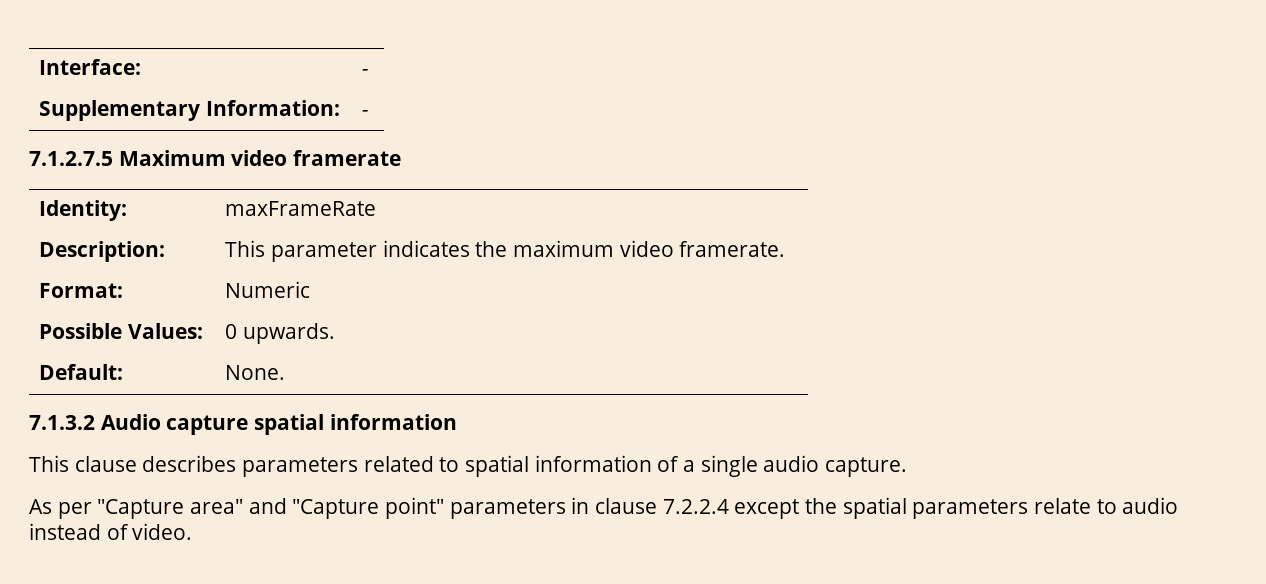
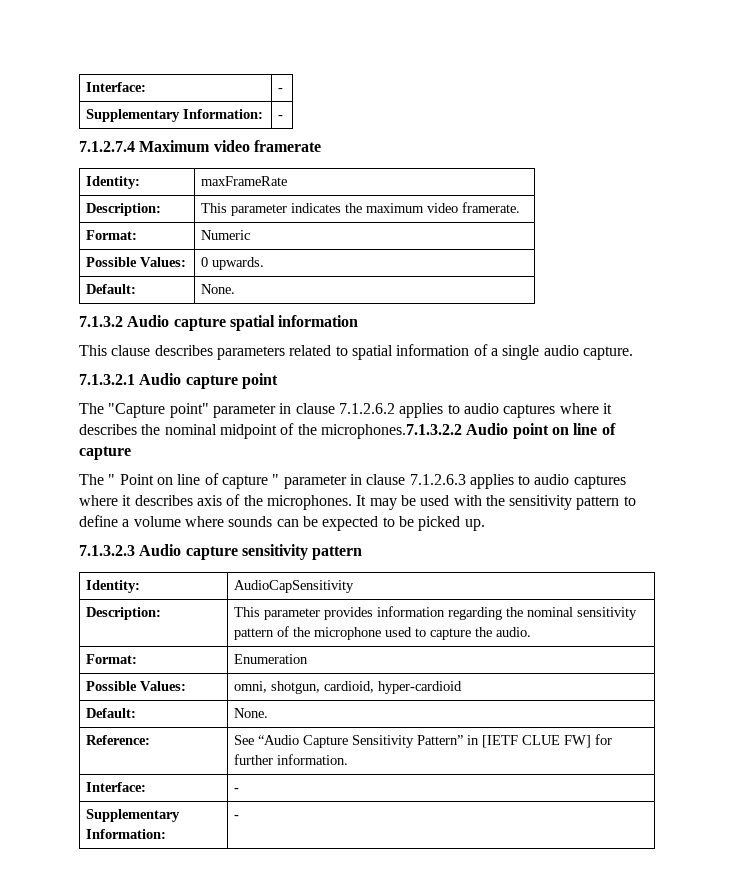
[29,151,113,166] 7.1.2.7.5 -> [79,141,135,152] 7.1.2.7.4
[29,498,287,519] As per "Capture area" and -> [79,373,278,389] [79,403,104,414] 7.1.3.2.1 Audio capture point // The
[449,497,1179,519] [29,523,193,540] parameters in clause 7.2.2.4 except the spatial parameters relate to audio instead of video. -> [212,403,612,418] [79,423,616,439] [79,446,131,460] [79,473,626,489] [79,494,636,510] [79,515,485,531] [79,544,363,560] [85,580,140,593] [233,580,354,593] [85,607,161,620] [233,606,637,620] [233,626,531,640] [85,654,137,664] [233,654,308,664] [85,681,186,691] [233,681,462,694] [85,708,136,718] [233,708,268,718] [85,735,150,745] [233,734,612,748] [233,754,348,765] [85,782,146,792] [233,788,239,792] [85,809,180,822] [85,829,166,839] [233,815,239,819] parameter in clause 7.1.2.6.2 applies to audio captures where it describes the nominal midpoint of the microphones.7.1.3.2.2 Audio point on line of capture // The " Point on line of capture " parameter in clause 7.1.2.6.3 applies to audio captures where it describes axis of the microphones. It may be used with the sensitivity pattern to define a volume where sounds can be expected to be picked up. // 7.1.3.2.3 Audio capture sensitivity pattern // Identity: | AudioCapSensitivity // Description: | This parameter provides information regarding the nominal sensitivity pattern of the microphone used to capture the audio. // Format: | Enumeration // Possible Values: | omni, shotgun, cardioid, hyper-cardioid // Default: | None. // Reference: | See “Audio Capture Sensitivity Pattern” in [IETF CLUE FW] for further information. // Interface: | - // Supplementary Information: | -

